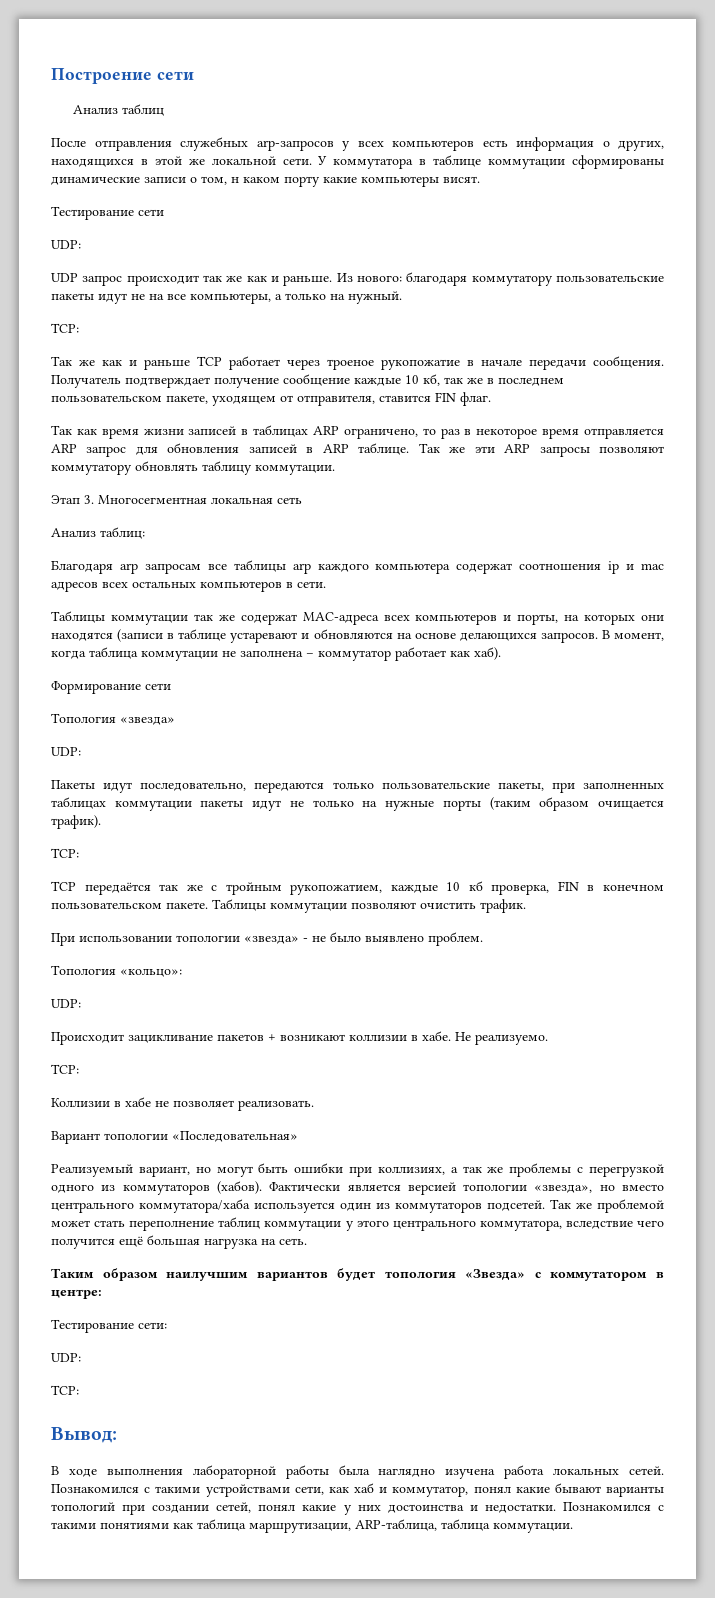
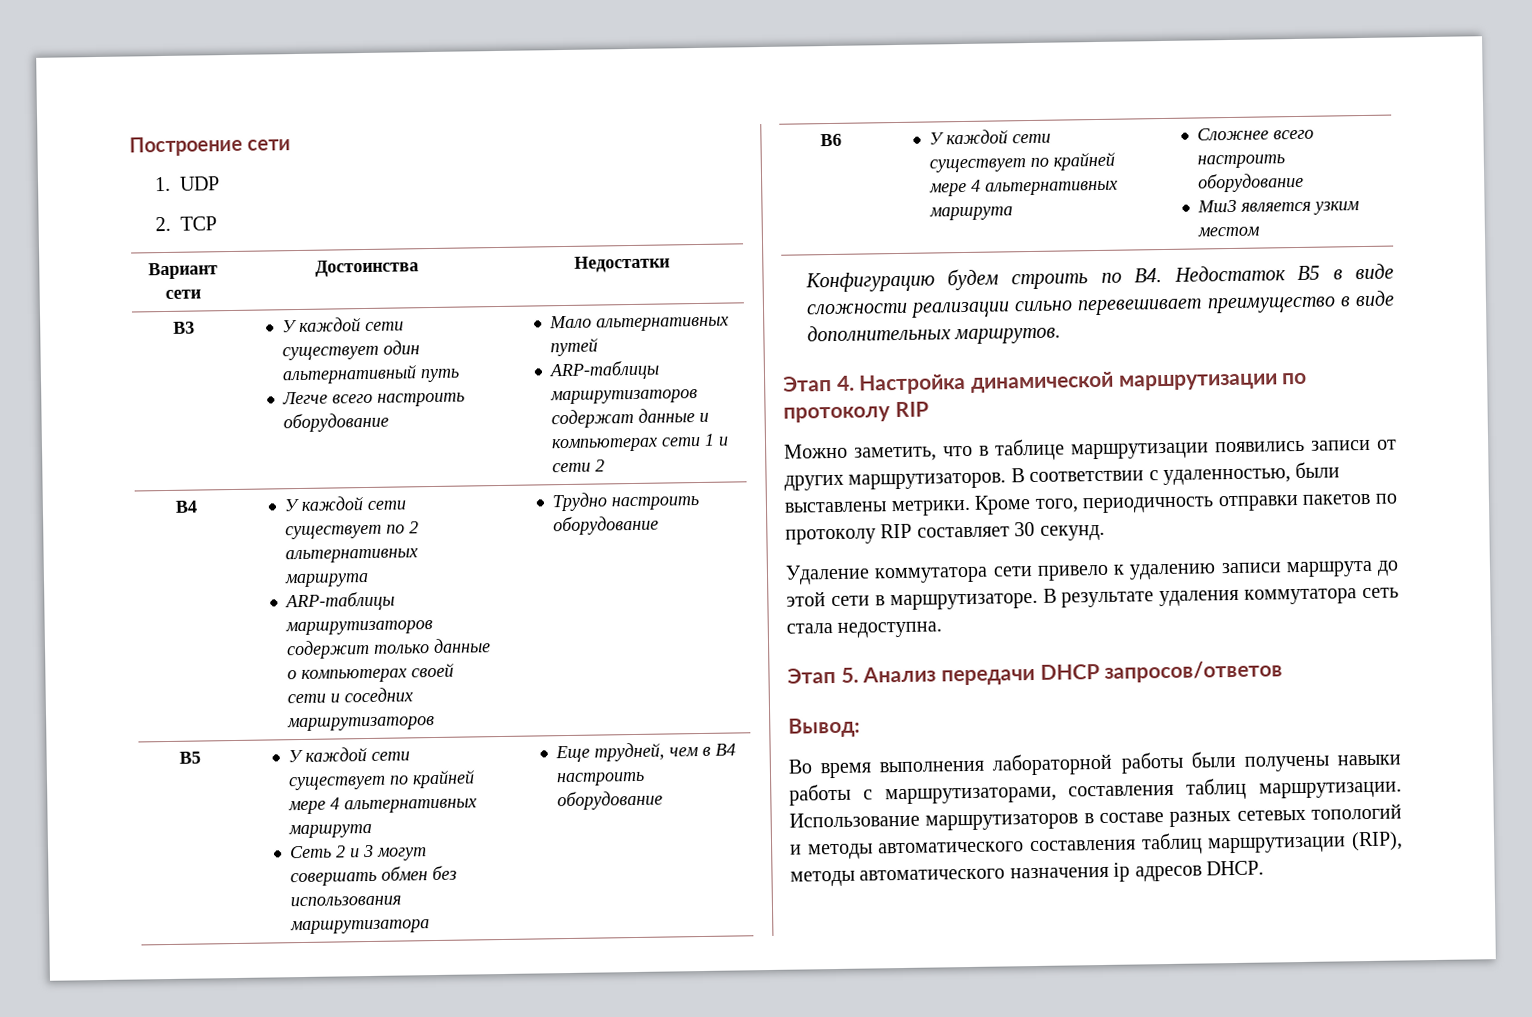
[73,104,165,116] [51,137,664,151] [51,155,665,169] [51,176,480,187] [51,206,164,220] [51,240,81,249] [51,272,664,286] [51,291,402,304] [51,323,79,333] [51,356,664,370] [51,374,564,388] [51,392,491,406] [51,425,664,439] [51,443,664,457] [51,461,335,475] [51,495,302,504] [51,527,145,539] [51,560,664,574] [51,581,326,592] [51,611,664,625] [51,629,664,643] [51,647,501,661] [51,681,171,694] [51,713,175,725] [51,747,81,756] [51,780,664,793] [51,797,665,811] [51,815,101,829] [51,848,79,858] [51,881,665,895] [51,899,526,913] [51,932,483,946] [51,965,182,977] [51,999,81,1008] [51,1031,548,1045] [51,1064,79,1074] [51,1097,314,1111] [51,1131,298,1144] [51,1163,664,1177] [51,1181,664,1195] [51,1199,664,1213] [51,1217,665,1231] [51,1235,307,1249] [51,1268,664,1281] [51,1289,102,1299] [51,1319,167,1333] [51,1353,81,1362] [51,1385,79,1395] Анализ таблиц // После отправления служебных arp-запросов у всех компьютеров есть информация о других, находящихся в этой же локальной сети. У коммутатора в таблице коммутации сформированы динамические записи о том, н каком порту какие компьютеры висят. // Тестирование сети // UDP: // UDP запрос происходит так же как и раньше. Из нового: благодаря коммутатору пользовательские пакеты идут не на все компьютеры, а только на нужный. // TCP: // Так же как и раньше TCP работает через троеное рукопожатие в начале передачи сообщения. Получатель подтверждает получение сообщение каждые 10 кб, так же в последнем пользовательском пакете, уходящем от отправителя, ставится FIN флаг. // Так как время жизни записей в таблицах ARP ограничено, то раз в некоторое время отправляется ARP запрос для обновления записей в ARP таблице. Так же эти ARP запросы позволяют коммутатору обновлять таблицу коммутации. // Этап 3. Многосегментная локальная сеть // Анализ таблиц: // Благодаря arp запросам все таблицы arp каждого компьютера содержат соотношения ip и mac адресов всех остальных компьютеров в сети. // Таблицы коммутации так же содержат MAC-адреса всех компьютеров и порты, на которых они находятся (записи в таблице устаревают и обновляются на основе делающихся запросов. В момент, когда таблица коммутации не заполнена – коммутатор работает как хаб). // Формирование сети // Топология «звезда» // UDP: // Пакеты идут последовательно, передаются только пользовательские пакеты, при заполненных таблицах коммутации пакеты идут не только на нужные порты (таким образом очищается трафик). // TCP: // TCP передаётся так же с тройным рукопожатием, каждые 10 кб проверка, FIN в конечном пользовательском пакете. Таблицы коммутации позволяют очистить трафик. // При использовании топологии «звезда» - не было выявлено проблем. // Топология «кольцо»: // UDP: // Происходит зацикливание пакетов + возникают коллизии в хабе. Не реализуемо. // TCP: // Коллизии в хабе не позволяет реализовать. // Вариант топологии «Последовательная» // Реализуемый вариант, но могут быть ошибки при коллизиях, а так же проблемы с перегрузкой одного из коммутаторов (хабов). Фактически является версией топологии «звезда», но вместо центрального коммутатора/хаба используется один из коммутаторов подсетей. Так же проблемой может стать переполнение таблиц коммутации у этого центрального коммутатора, вследствие чего получится ещё большая нагрузка на сеть. // Таким образом наилучшим вариантов будет топология «Звезда» с коммутатором в центре: // Тестирование сети: // UDP: // TCP: -> [153,176,220,192] [154,216,217,232] [147,262,218,280] [164,289,201,300] [315,259,419,277] [574,255,670,273] [172,321,195,334] [281,317,404,333] [281,340,420,361] [281,364,460,385] [281,391,465,407] [282,412,389,433] [548,315,729,332] [549,337,598,357] [548,360,660,381] [549,389,698,405] [550,408,709,429] [550,433,729,453] [551,459,605,473] [174,500,197,513] [283,496,406,512] [284,521,419,540] [284,548,418,564] [283,572,369,588] [284,591,395,612] [284,620,433,636] [285,638,491,660] [286,662,454,684] [286,687,413,704] [286,716,435,732] [551,492,700,512] [552,515,659,536] [178,751,201,764] [287,747,410,763] [287,769,475,791] [287,797,477,815] [287,823,372,839] [289,844,427,861] [289,865,457,887] [289,895,401,907] [289,919,430,935] [554,742,736,763] [555,771,645,787] [556,790,663,811] [819,133,842,147] [928,129,1051,145] [928,151,1115,173] [928,179,1118,197] [928,206,1013,221] [1196,127,1314,141] [1196,154,1285,169] [1197,172,1304,193] [1196,199,1360,215] [1196,226,1260,237] [804,263,1394,293] [805,290,1395,318] [806,324,1061,345] [783,371,1308,395] [783,401,929,423] [784,438,1397,462] [784,461,1341,491] [784,493,1397,517] [785,521,1105,545] [785,560,1399,585] [786,587,1399,611] [786,621,943,638] [787,660,1284,686] 1. UDP // 2. TCP // Вариант сети | Достоинства | Недостатки // B3 | У каждой сети существует один альтернативный путь // Легче всего настроить оборудование | Мало альтернативных путей // ARP-таблицы маршрутизаторов содержат данные и компьютерах сети 1 и сети 2 // B4 | У каждой сети существует по 2 альтернативных маршрута // ARP-таблицы маршрутизаторов содержит только данные о компьютерах своей сети и соседних маршрутизаторов | Трудно настроить оборудование // B5 | У каждой сети существует по крайней мере 4 альтернативных маршрута // Сеть 2 и 3 могут совершать обмен без использования маршрутизатора | Еще трудней, чем в B4 настроить оборудование // B6 | У каждой сети существует по крайней мере 4 альтернативных маршрута | Сложнее всего настроить оборудование // Мш3 является узким местом // Конфигурацию будем строить по B4. Недостаток B5 в виде сложности реализации сильно перевешивает преимущество в виде дополнительных маршрутов. // Этап 4. Настройка динамической маршрутизации по протоколу RIP // Можно заметить, что в таблице маршрутизации появились записи от других маршрутизаторов. В соответствии с удаленностью, были выставлены метрики. Кроме того, периодичность отправки пакетов по протоколу RIP составляет 30 секунд. // Удаление коммутатора сети привело к удалению записи маршрута до этой сети в маршрутизаторе. В результате удаления коммутатора сеть стала недоступна. // Этап 5. Анализ передачи DHCP запросов/ответов
[51,1466,97,1477] В ходе -> [788,759,873,779] Во время
[338,1465,664,1479] [51,1483,665,1497] [51,1502,664,1515] [51,1519,573,1533] была наглядно изучена работа локальных сетей. Познакомился с такими устройствами сети, как хаб и коммутатор, понял какие бывают варианты топологий при создании сетей, понял какие у них достоинства и недостатки. Познакомился с такими понятиями как таблица маршрутизации, ARP-таблица, таблица коммутации. -> [1190,750,1401,772] [789,777,1402,806] [789,803,1402,831] [790,831,1403,860] [790,860,1264,887] были получены навыки работы с маршрутизаторами, составления таблиц маршрутизации. Использование маршрутизаторов в составе разных сетевых топологий и методы автоматического составления таблиц маршрутизации (RIP), методы автоматического назначения ip адресов DHCP.

